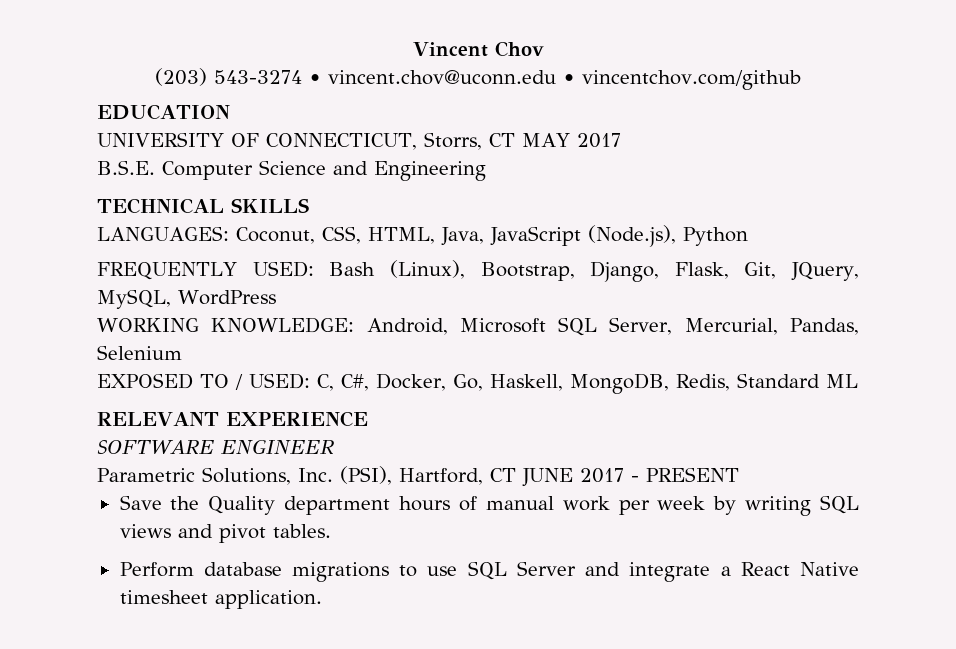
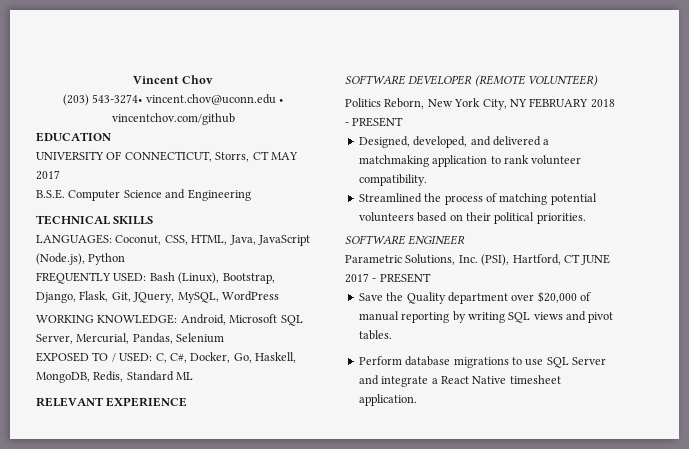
[214,70,322,84] 543-3274 • -> [92,94,143,104] 543-3274•
(368, 419) none -> [345,75,599,87] [345,98,615,110] [345,117,404,127] [358,136,550,148] [358,155,582,167] [358,174,427,186] [358,193,597,205] [358,212,586,224] // SOFTWARE DEVELOPER (REMOTE VOLUNTEER) // Politics Reborn, New York City, NY FEBRUARY 2018 - PRESENT // Designed, developed, and delivered a matchmaking application to rank volunteer compatibility. // Streamlined the process of matching potential volunteers based on their political priorities.
[399,496,706,515] hours of manual work per week -> [511,291,591,303] [358,311,450,323] over $20,000 of manual reporting

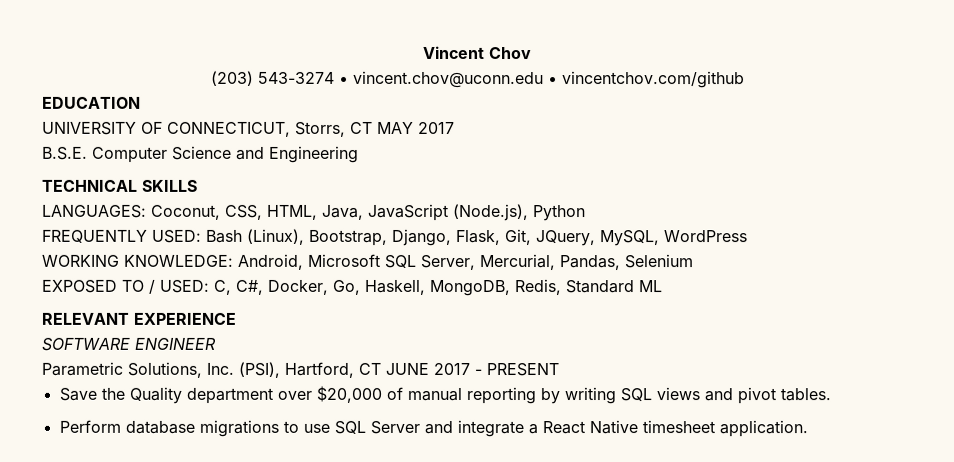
[92,94,143,104] 543-3274• -> [257,71,349,84] 543-3274 •
[345,75,599,87] [345,98,615,110] [345,117,404,127] [358,136,550,148] [358,155,582,167] [358,174,427,186] [358,193,597,205] [358,212,586,224] // SOFTWARE DEVELOPER (REMOTE VOLUNTEER) // Politics Reborn, New York City, NY FEBRUARY 2018 - PRESENT // Designed, developed, and delivered a matchmaking application to rank volunteer compatibility. // Streamlined the process of matching potential volunteers based on their political priorities. -> (236, 318) none

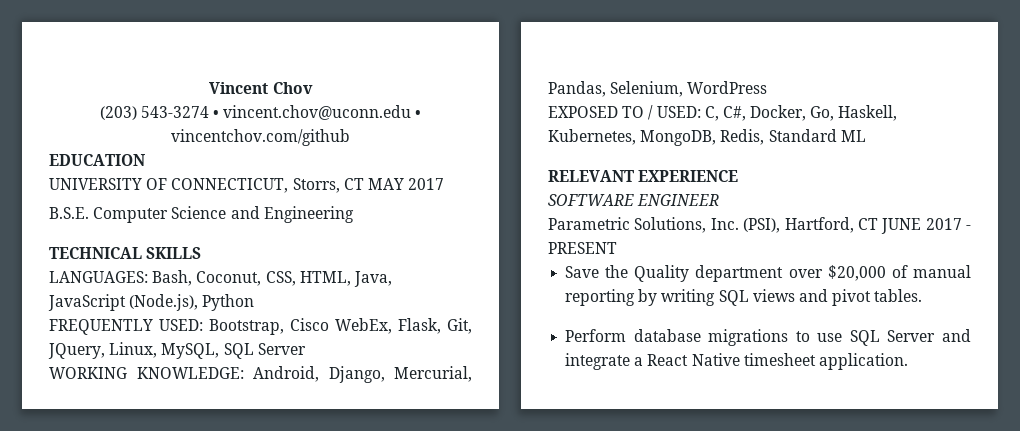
(147, 211) none -> [152,270,193,286] Bash,
[205,228,748,247] [41,253,693,271] Bash (Linux), Bootstrap, Django, Flask, Git, JQuery, MySQL, WordPress // WORKING KNOWLEDGE: Android, Microsoft SQL Server, Mercurial, Pandas, Selenium -> [209,318,472,335] [48,342,306,359] [49,366,472,383] [548,81,768,97] Bootstrap, Cisco WebEx, Flask, Git, JQuery, Linux, MySQL, SQL Server // WORKING KNOWLEDGE: Android, Django, Mercurial, Pandas, Selenium, WordPress
(425, 287) none -> [548,129,636,145] Kubernetes,

